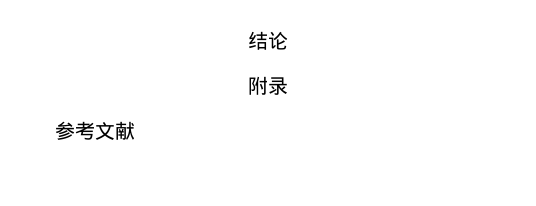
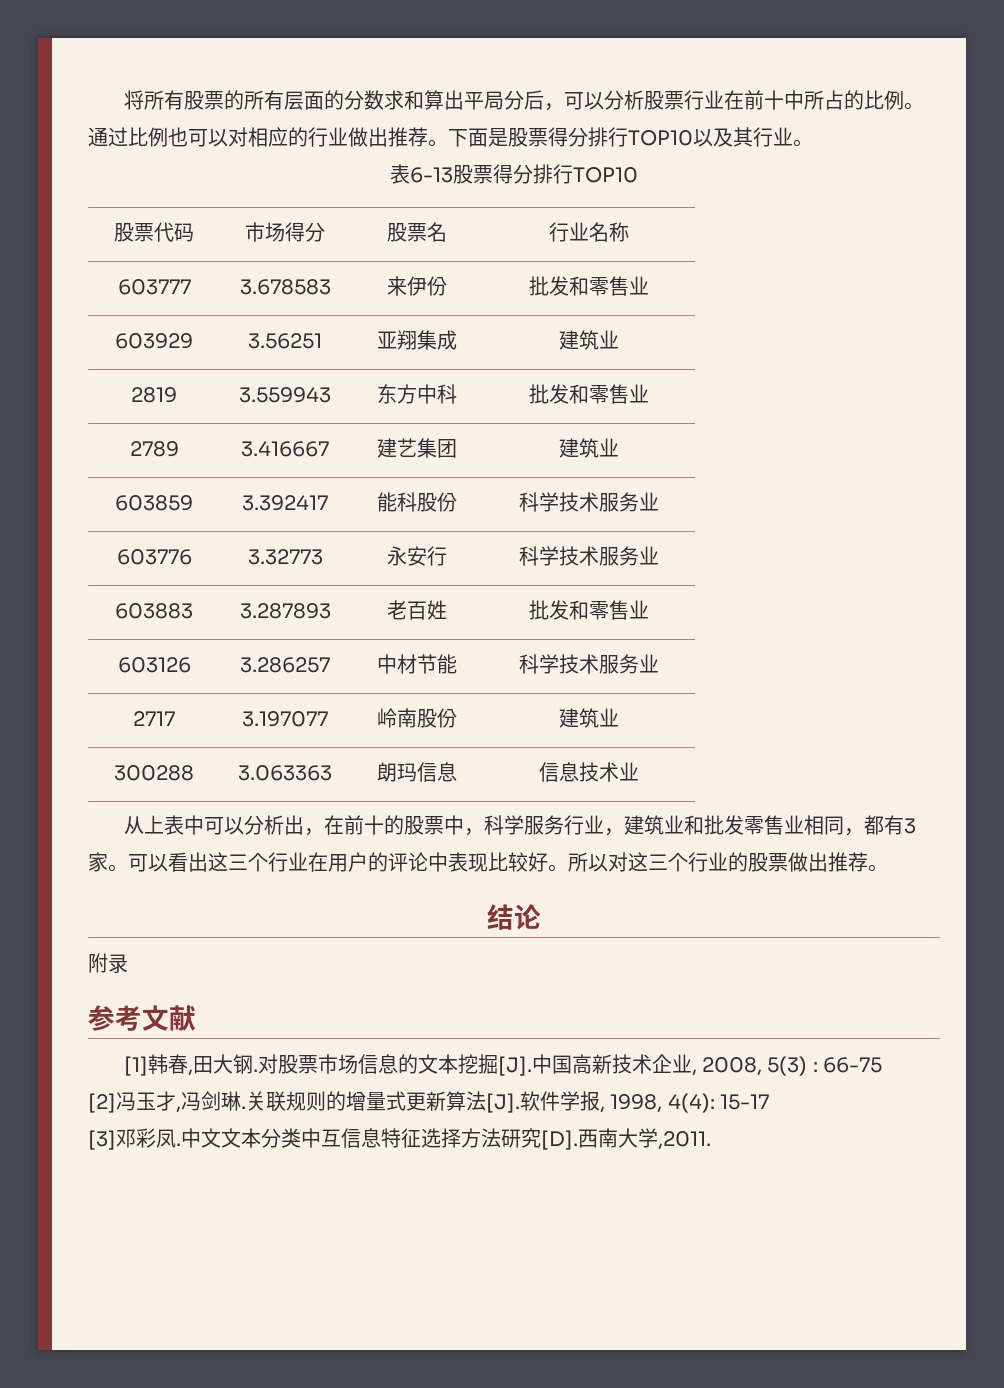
[248,31,288,50] [248,76,288,95] [55,121,135,140] 结论 // 附录 // 参考文献 -> [123,90,924,111] [88,127,813,147] [390,164,638,184] [114,222,194,242] [244,222,325,242] [386,222,447,242] [548,222,629,242] [117,279,191,295] [239,279,331,295] [386,276,447,296] [528,276,649,296] [115,333,193,349] [247,333,322,349] [376,330,457,350] [558,330,619,350] [131,387,177,403] [238,387,331,403] [376,384,457,404] [528,384,649,404] [129,441,179,457] [240,441,329,457] [376,438,457,458] [558,438,619,458] [115,495,193,511] [241,495,328,511] [376,492,457,512] [518,492,659,512] [116,549,192,565] [247,549,323,565] [386,546,447,566] [518,546,659,566] [115,603,193,619] [239,603,331,619] [386,600,447,620] [528,600,649,620] [117,657,191,673] [239,657,330,673] [376,654,457,674] [518,654,659,674] [133,711,175,726] [241,711,328,727] [376,708,457,728] [558,708,619,728] [114,765,194,781] [237,765,332,781] [376,762,457,782] [538,762,639,782] [123,815,916,836] [88,852,888,872] [487,904,541,930] [88,953,128,973] [88,1005,196,1031] [123,1054,883,1076] [88,1091,770,1113] [88,1128,711,1150] 将所有股票的所有层面的分数求和算出平局分后，可以分析股票行业在前十中所占的比例。通过比例也可以对相应的行业做出推荐。下面是股票得分排行TOP10以及其行业。 // 表6-13股票得分排行TOP10 // 股票代码 | 市场得分 | 股票名 | 行业名称 // 603777 | 3.678583 | 来伊份 | 批发和零售业 // 603929 | 3.56251 | 亚翔集成 | 建筑业 // 2819 | 3.559943 | 东方中科 | 批发和零售业 // 2789 | 3.416667 | 建艺集团 | 建筑业 // 603859 | 3.392417 | 能科股份 | 科学技术服务业 // 603776 | 3.32773 | 永安行 | 科学技术服务业 // 603883 | 3.287893 | 老百姓 | 批发和零售业 // 603126 | 3.286257 | 中材节能 | 科学技术服务业 // 2717 | 3.197077 | 岭南股份 | 建筑业 // 300288 | 3.063363 | 朗玛信息 | 信息技术业 // 从上表中可以分析出，在前十的股票中，科学服务行业，建筑业和批发零售业相同，都有3家。可以看出这三个行业在用户的评论中表现比较好。所以对这三个行业的股票做出推荐。 // 结论 // 附录 // 参考文献 // [1]韩春,田大钢.对股票市场信息的文本挖掘[J].中国高新技术企业, 2008, 5(3) : 66-75 // [2]冯玉才,冯剑琳.关联规则的增量式更新算法[J].软件学报, 1998, 4(4): 15-17 // [3]邓彩凤.中文文本分类中互信息特征选择方法研究[D].西南大学,2011.

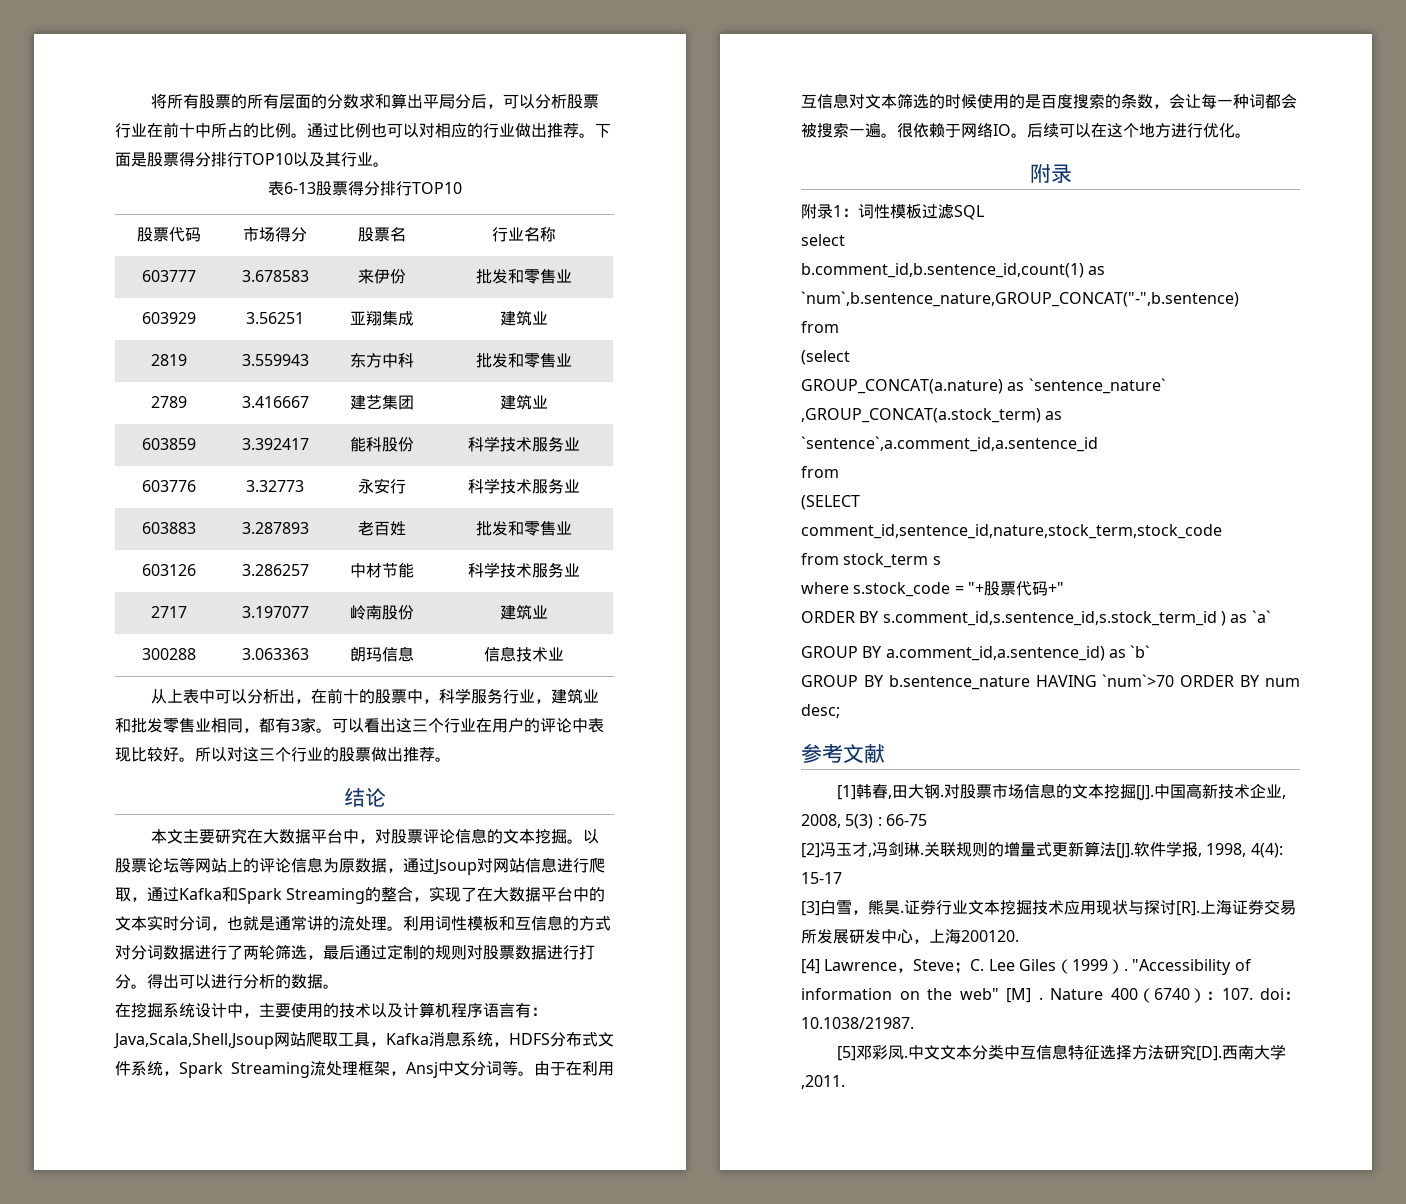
[88,953,128,973] 附录 -> [151,828,600,844] [115,857,605,875] [115,886,606,904] [115,915,611,931] [115,944,595,960] [115,974,339,989] [115,1002,547,1018] [113,1031,614,1049] [115,1060,614,1078] [801,93,1297,109] [801,123,1251,138] [1029,163,1072,183] [801,203,984,220] [801,234,845,246] [801,263,1106,278] [801,291,1239,307] [801,321,839,333] [801,350,850,365] [801,378,1166,394] [801,408,1063,423] [801,436,1098,452] [801,466,839,478] [801,495,860,510] [801,524,1222,539] [801,553,941,568] [801,581,1064,597] [801,610,1271,626] [801,645,1151,661] [801,674,1300,690] [801,704,840,718] 本文主要研究在大数据平台中，对股票评论信息的文本挖掘。以股票论坛等网站上的评论信息为原数据，通过Jsoup对网站信息进行爬取，通过Kafka和Spark Streaming的整合，实现了在大数据平台中的文本实时分词，也就是通常讲的流处理。利用词性模板和互信息的方式对分词数据进行了两轮筛选，最后通过定制的规则对股票数据进行打分。得出可以进行分析的数据。 // 在挖掘系统设计中，主要使用的技术以及计算机程序语言有：Java,Scala,Shell,Jsoup网站爬取工具，Kafka消息系统，HDFS分布式文件系统，Spark Streaming流处理框架，Ansj中文分词等。由于在利用互信息对文本筛选的时候使用的是百度搜索的条数，会让每一种词都会被搜索一遍。很依赖于网络IO。后续可以在这个地方进行优化。 // 附录 // 附录1：词性模板过滤SQL // select // b.comment_id,b.sentence_id,count(1) as `num`,b.sentence_nature,GROUP_CONCAT("-",b.sentence) // from // (select // GROUP_CONCAT(a.nature) as `sentence_nature` ,GROUP_CONCAT(a.stock_term) as `sentence`,a.comment_id,a.sentence_id // from // (SELECT // comment_id,sentence_id,nature,stock_term,stock_code // from stock_term s // where s.stock_code = "+股票代码+" // ORDER BY s.comment_id,s.sentence_id,s.stock_term_id ) as `a` // GROUP BY a.comment_id,a.sentence_id) as `b` // GROUP BY b.sentence_nature HAVING `num`>70 ORDER BY num desc;
(116, 1140) none -> [820,899,1296,916] [801,929,1019,944] [801,959,1252,975] [801,988,1300,1003] [801,1017,914,1029] [837,1046,857,1061] 白雪，熊昊.证券行业文本挖掘技术应用现状与探讨[R].上海证券交易所发展研发中心，上海200120. // [4] Lawrence，Steve；C. Lee Giles（1999）. "Accessibility of information on the web" [M] . Nature 400（6740）：107. doi：10.1038/21987. // [5]

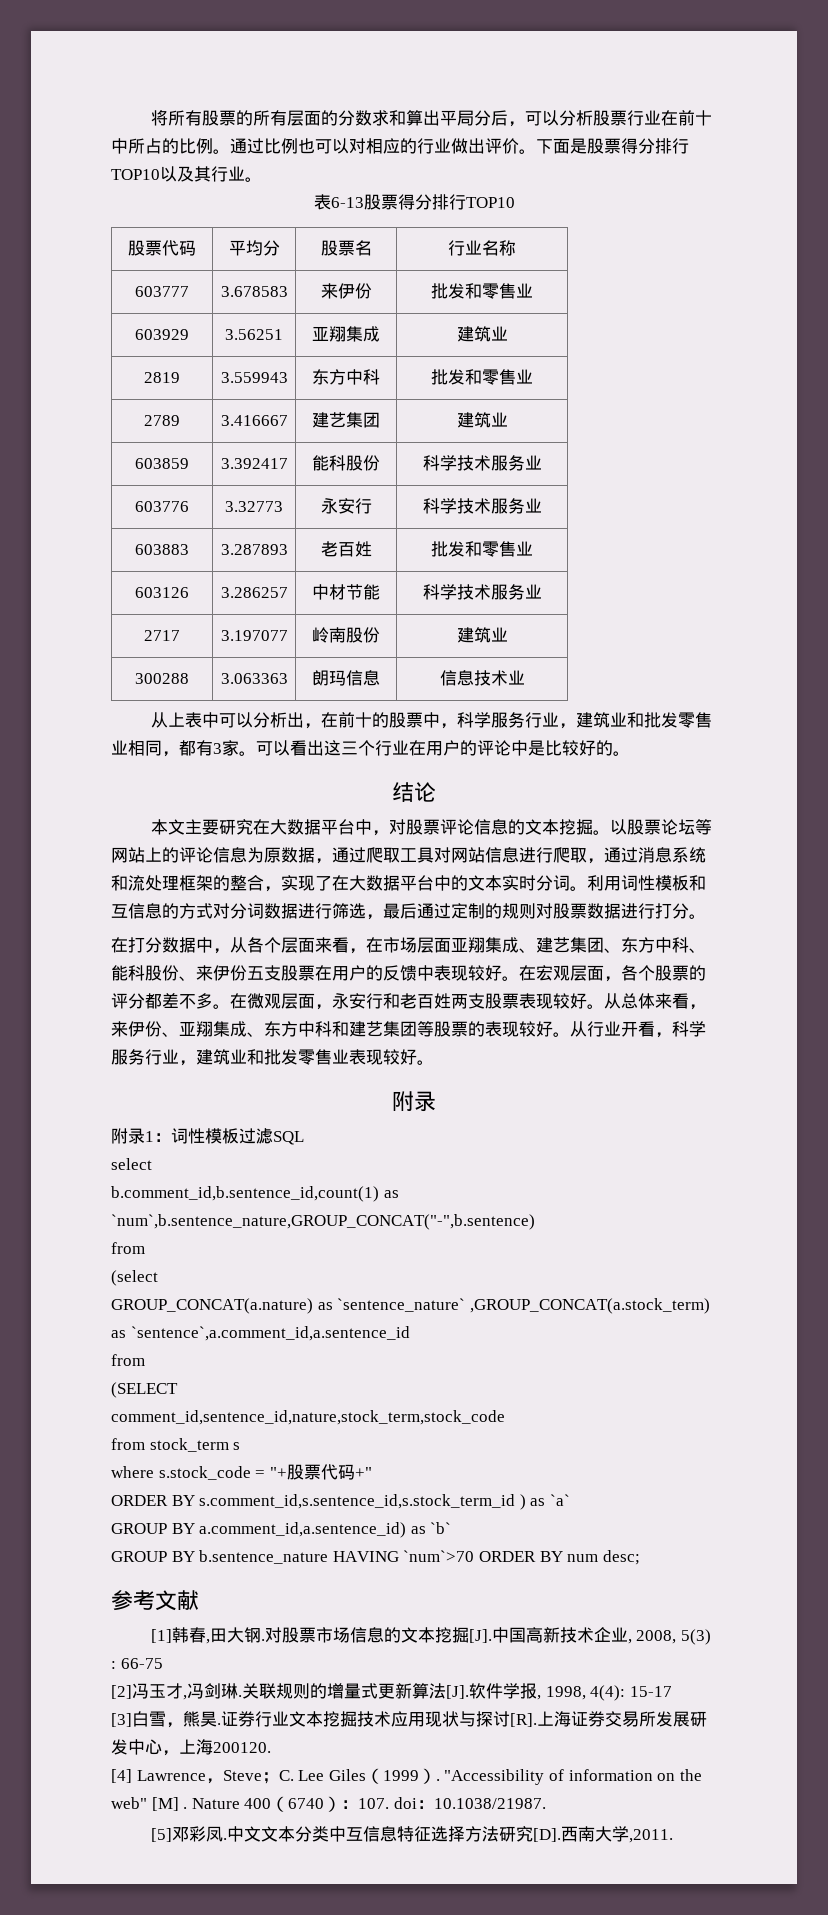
[547,123,579,138] 推荐 -> [485,138,519,154] 评价
[243,226,291,242] 市场得 -> [228,240,263,256] 平均
[588,718,604,733] [115,747,435,762] 表现比较好。所以对这三个行业的股票做出推荐 -> [528,740,613,756] 是比较好的
[433,859,477,875] Jsoup -> [366,847,434,863] 爬取工具
[179,887,366,904] Kafka和Spark Streaming -> [638,847,706,863] [111,875,213,891] 消息系统和流处理框架
[211,916,387,931] ，也就是通常讲的流处理 -> (570, 883) none
[227,945,275,960] 了两轮 -> (332, 911) none
[147,974,339,989] [115,1002,547,1018] [113,1031,614,1049] [115,1060,614,1078] [801,93,1297,109] [801,123,1235,138] 得出可以进行分析的数据。 // 在挖掘系统设计中，主要使用的技术以及计算机程序语言有：Java,Scala,Shell,Jsoup网站爬取工具，Kafka消息系统，HDFS分布式文件系统，Spark Streaming流处理框架，Ansj中文分词等。由于在利用互信息对文本筛选的时候使用的是百度搜索的条数，会让每一种词都会被搜索一遍。很依赖于网络IO。后续可以在这个地方进行优化 -> [111,937,706,954] [111,965,706,982] [111,993,706,1010] [111,1021,706,1038] [111,1049,417,1066] // 在打分数据中，从各个层面来看，在市场层面亚翔集成、建艺集团、东方中科、能科股份、来伊份五支股票在用户的反馈中表现较好。在宏观层面，各个股票的评分都差不多。在微观层面，永安行和老百姓两支股票表现较好。从总体来看，来伊份、亚翔集成、东方中科和建艺集团等股票的表现较好。从行业开看，科学服务行业，建筑业和批发零售业表现较好

